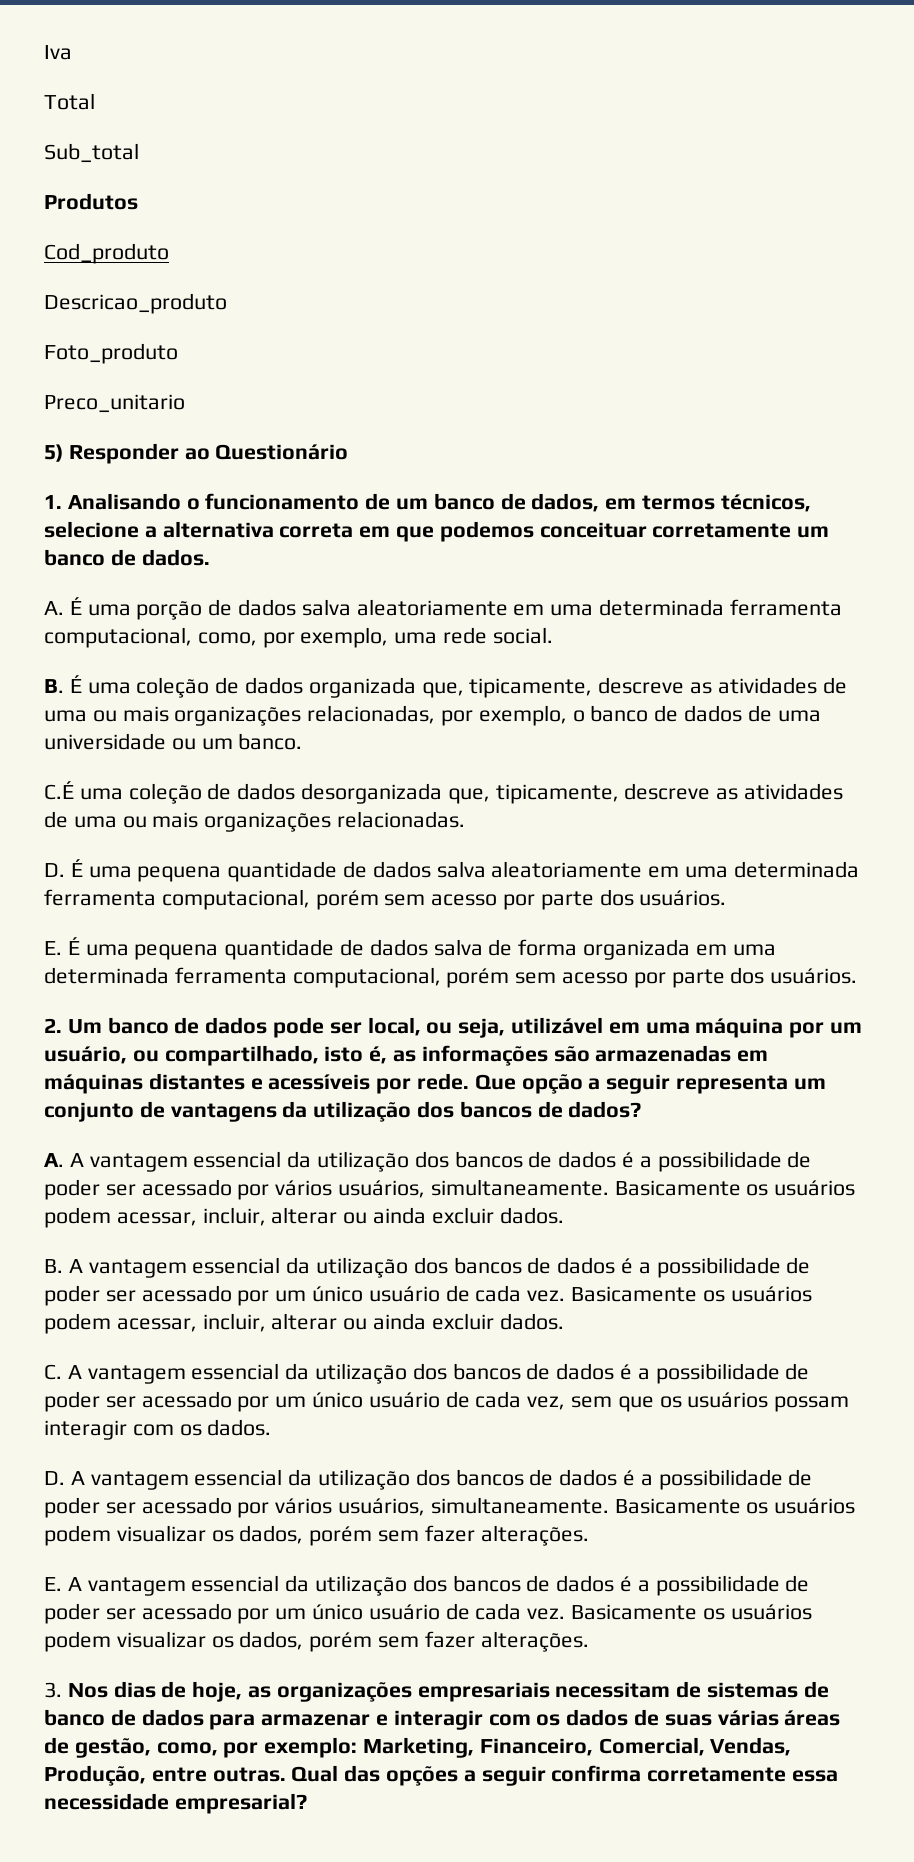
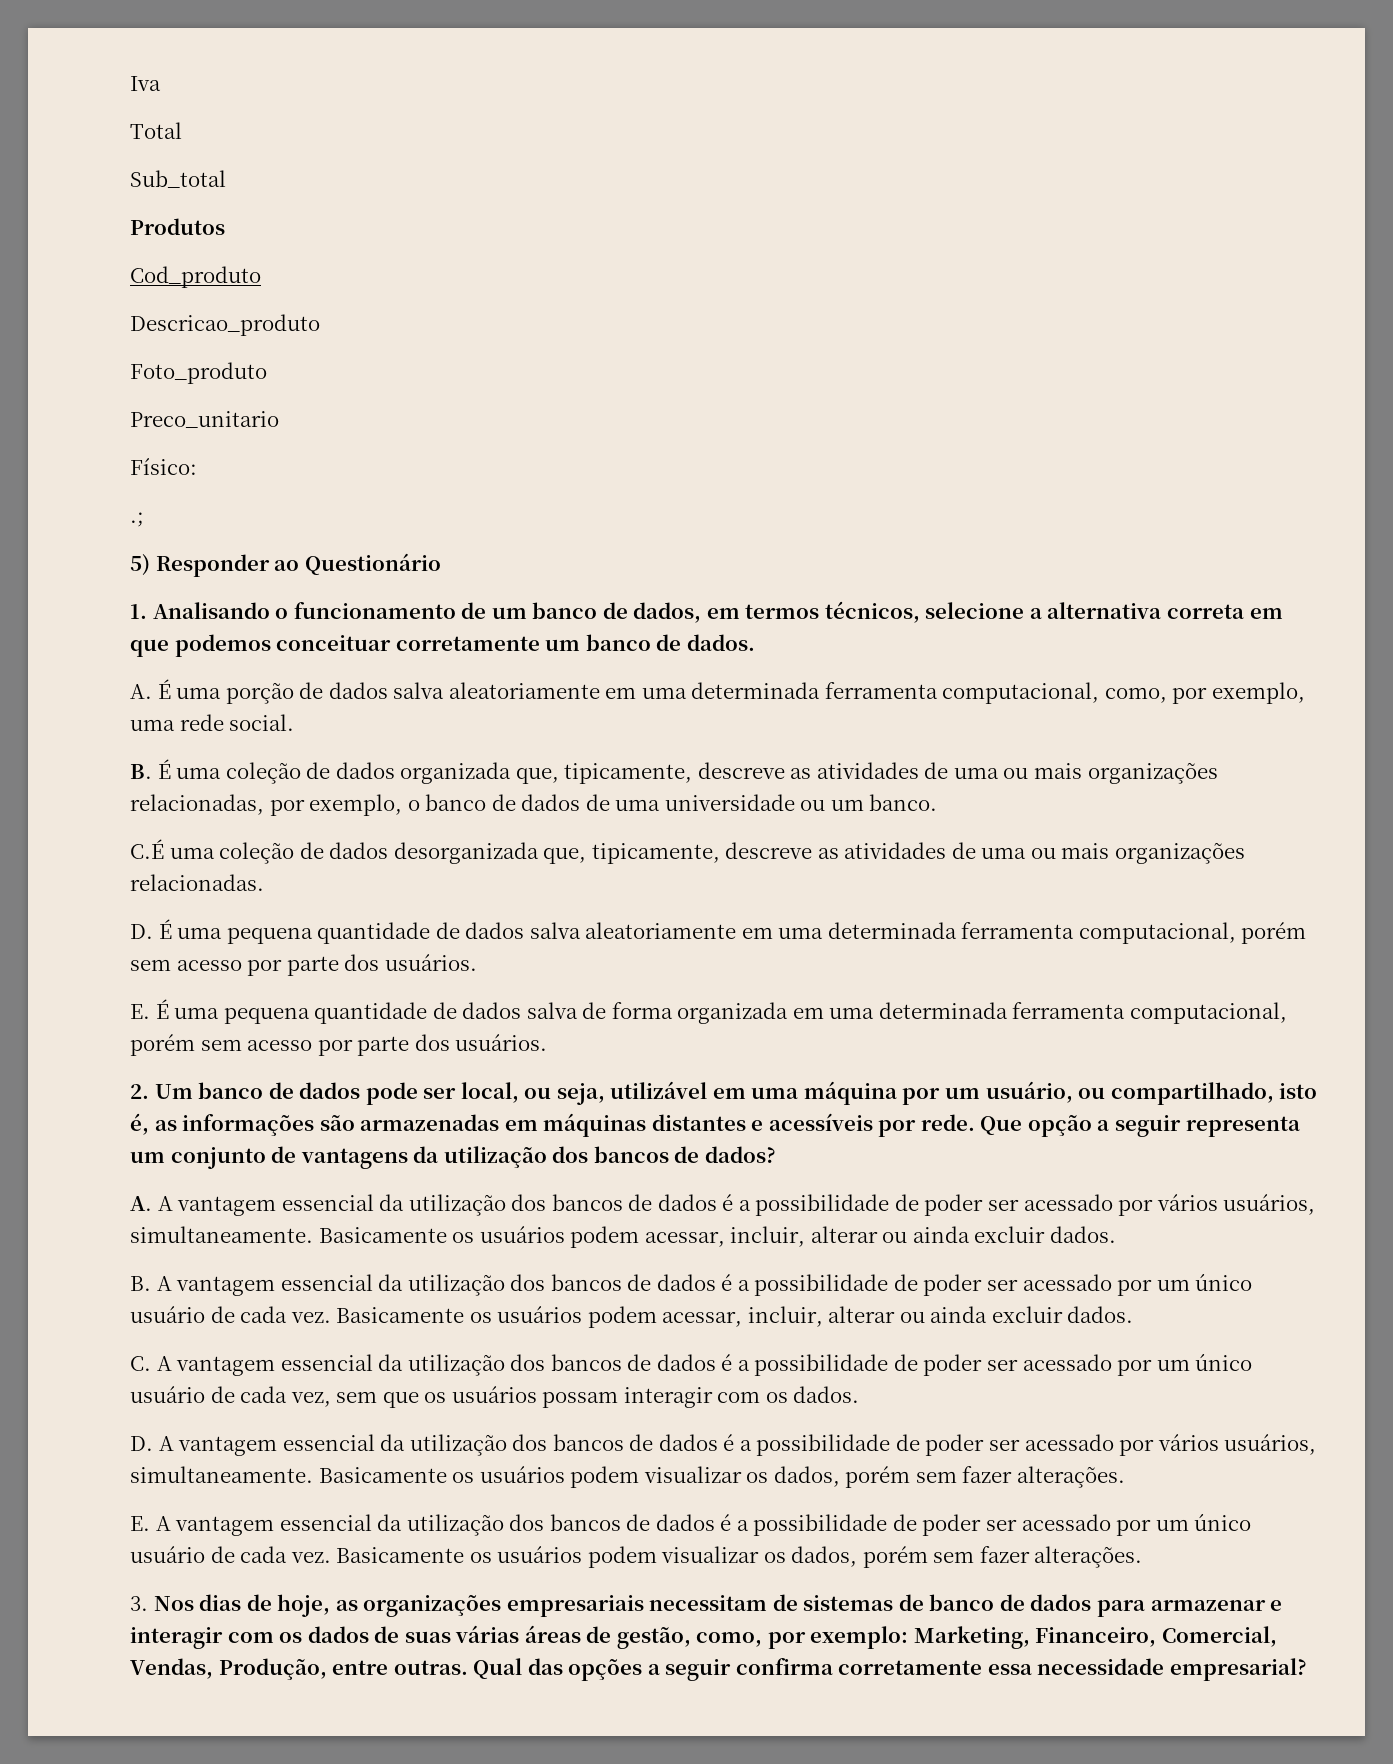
(185, 403) none -> [130,458,197,475] [130,512,144,527] // Físico: // .;

